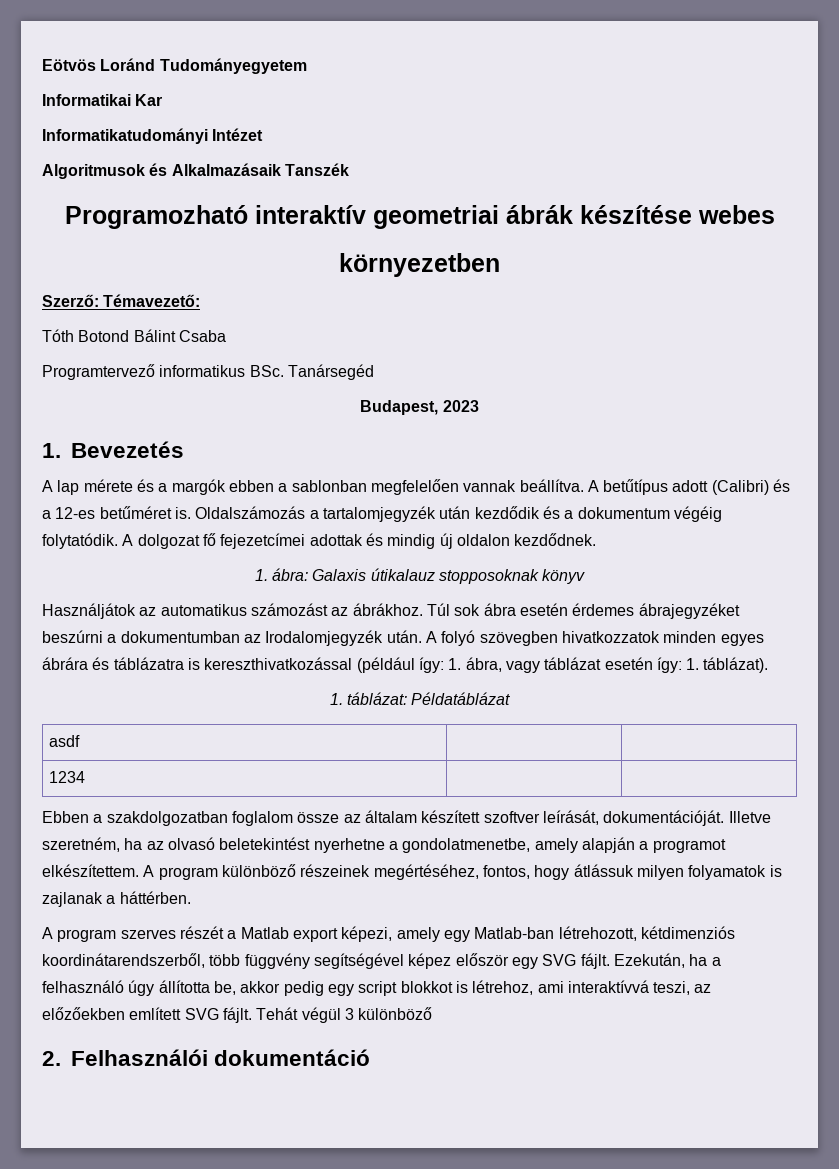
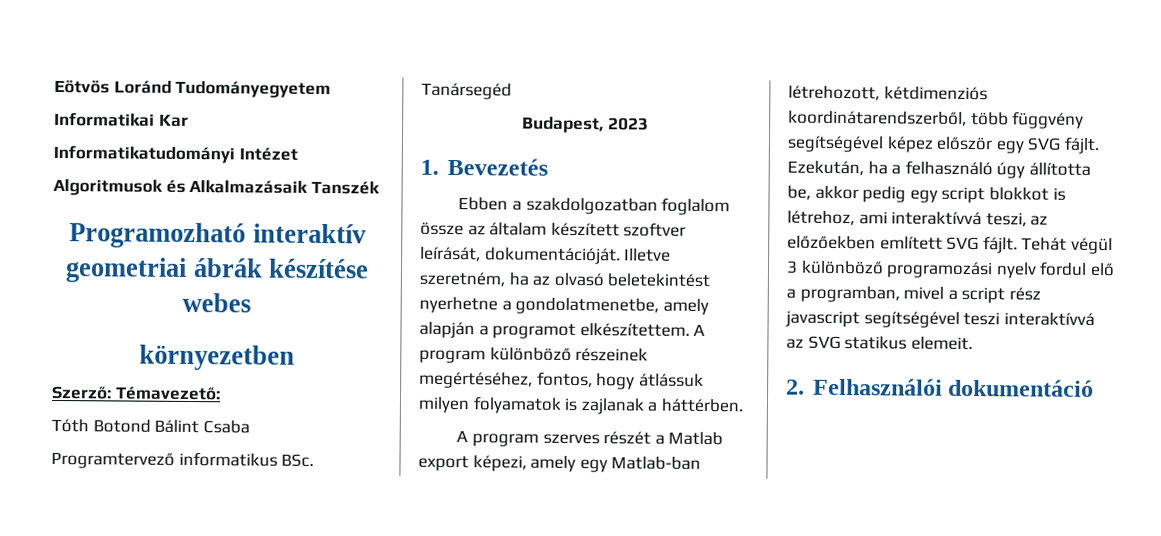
[42,479,791,495] [42,506,722,522] [42,533,597,549] [254,568,586,584] [42,603,740,619] [42,630,764,646] [42,657,769,673] [329,692,511,705] [48,735,80,747] [48,771,85,783] // A lap mérete és a margók ebben a sablonban megfelelően vannak beállítva. A betűtípus adott (Calibri) és a 12-es betűméret is. Oldalszámozás a tartalomjegyzék után kezdődik és a dokumentum végéig folytatódik. A dolgozat fő fejezetcímei adottak és mindig új oldalon kezdődnek. // 1. ábra: Galaxis útikalauz stopposoknak könyv // Használjátok az automatikus számozást az ábrákhoz. Túl sok ábra esetén érdemes ábrajegyzéket beszúrni a dokumentumban az Irodalomjegyzék után. A folyó szövegben hivatkozzatok minden egyes ábrára és táblázatra is kereszthivatkozással (például így: 1. ábra, vagy táblázat esetén így: 1. táblázat). // 1. táblázat: Példatáblázat // asdf | | // 1234 | | -> (548, 166) none
(433, 1013) none -> [886,261,1115,279] [786,285,1041,304] [785,310,1095,328] [786,335,973,351] programozási nyelv fordul elő a programban, mivel a script rész javascript segítségével teszi interaktívvá az SVG statikus elemeit.

